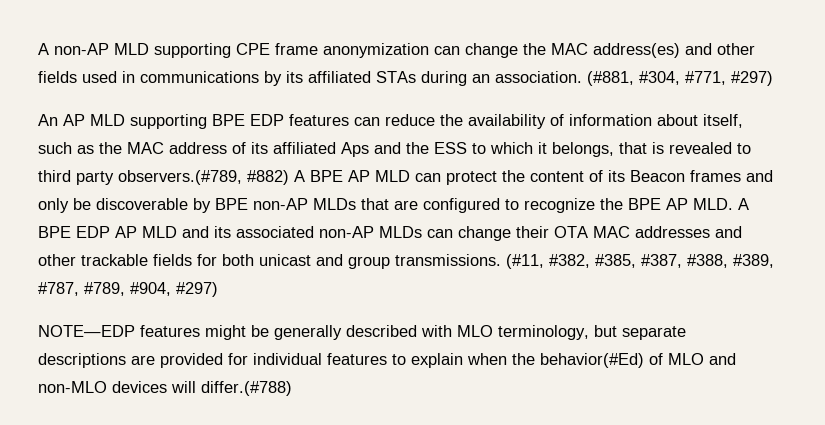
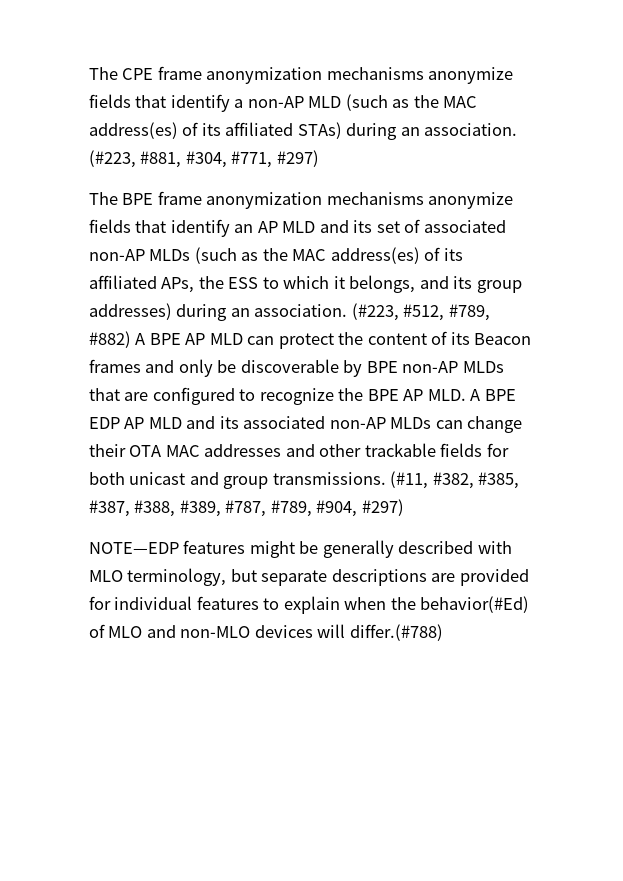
[38,43,755,58] [38,71,634,86] A non-AP MLD supporting CPE frame anonymization can change the MAC address(es) and other fields used in communications by its affiliated STAs during an association. (#881, -> [89,66,514,84] [89,94,478,112] [89,122,518,140] [89,150,182,168] The CPE frame anonymization mechanisms anonymize fields that identify a non-AP MLD (such as the MAC address(es) of its affiliated STAs) during an association. (#223, #881,
[38,114,743,129] [38,142,401,157] An AP MLD supporting BPE EDP features can reduce the availability of information about itself, such as the MAC address of its affiliated Aps and -> [89,191,514,209] [89,219,506,237] [89,247,463,264] [89,275,195,293] The BPE frame anonymization mechanisms anonymize fields that identify an AP MLD and its set of associated non-AP MLDs (such as the MAC address(es) of its affiliated APs,
[619,142,751,154] [38,170,242,185] that is revealed to third party observers.(#789, -> [419,276,522,293] [89,303,490,321] and its group addresses) during an association. (#223, #512, #789,

